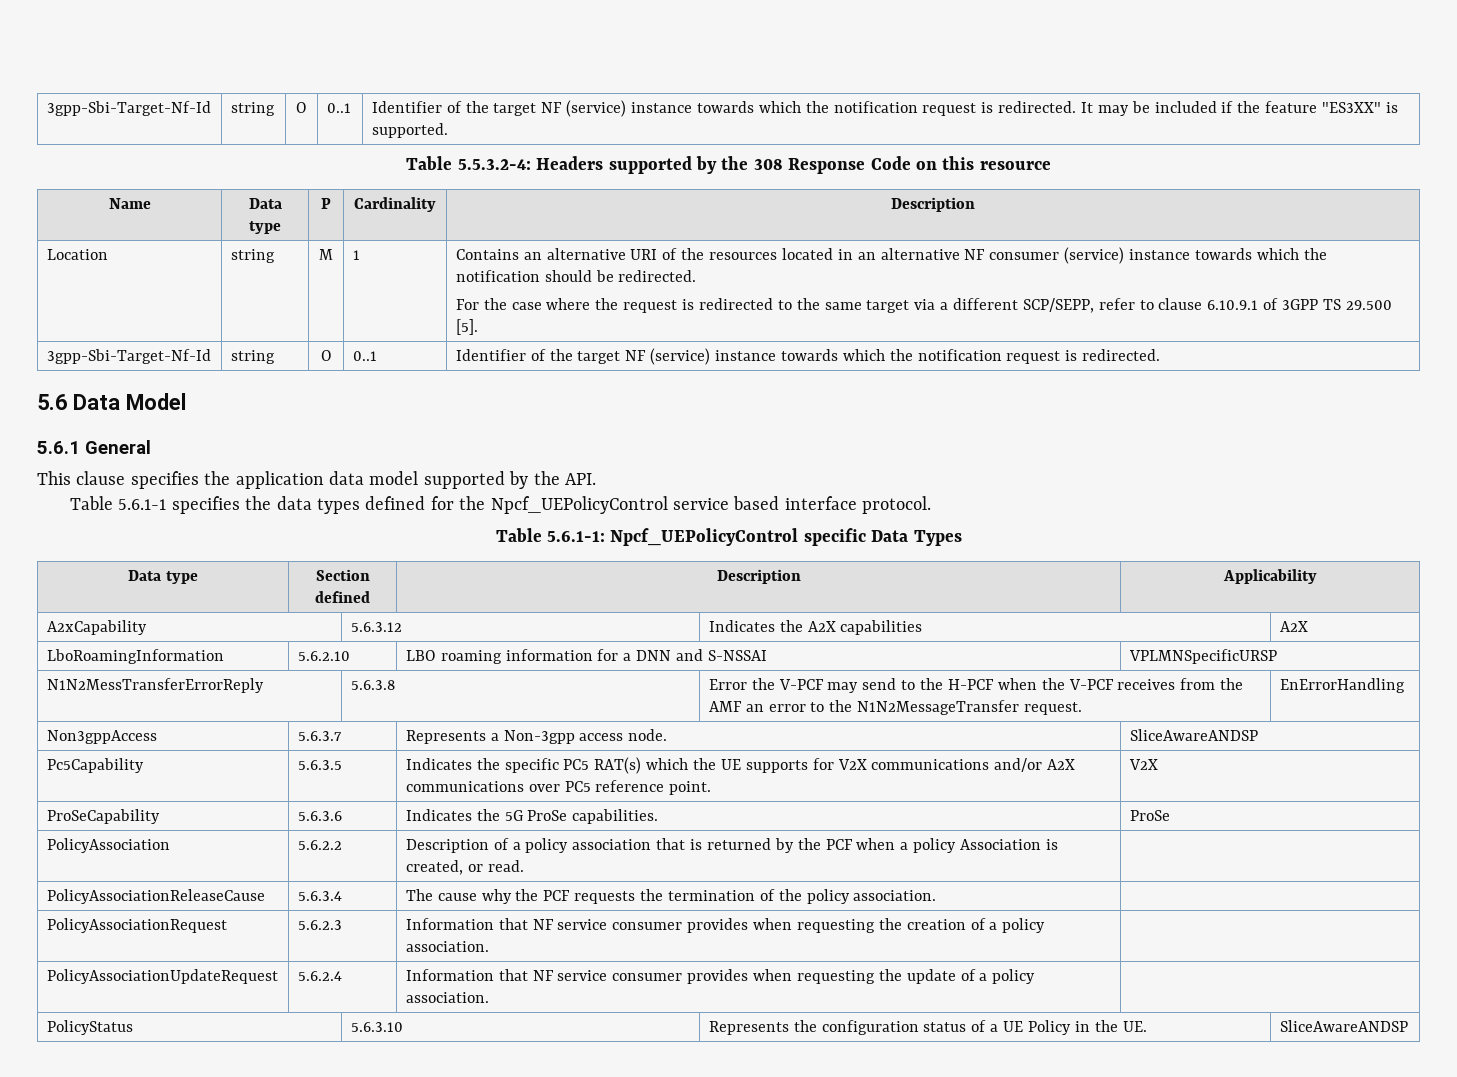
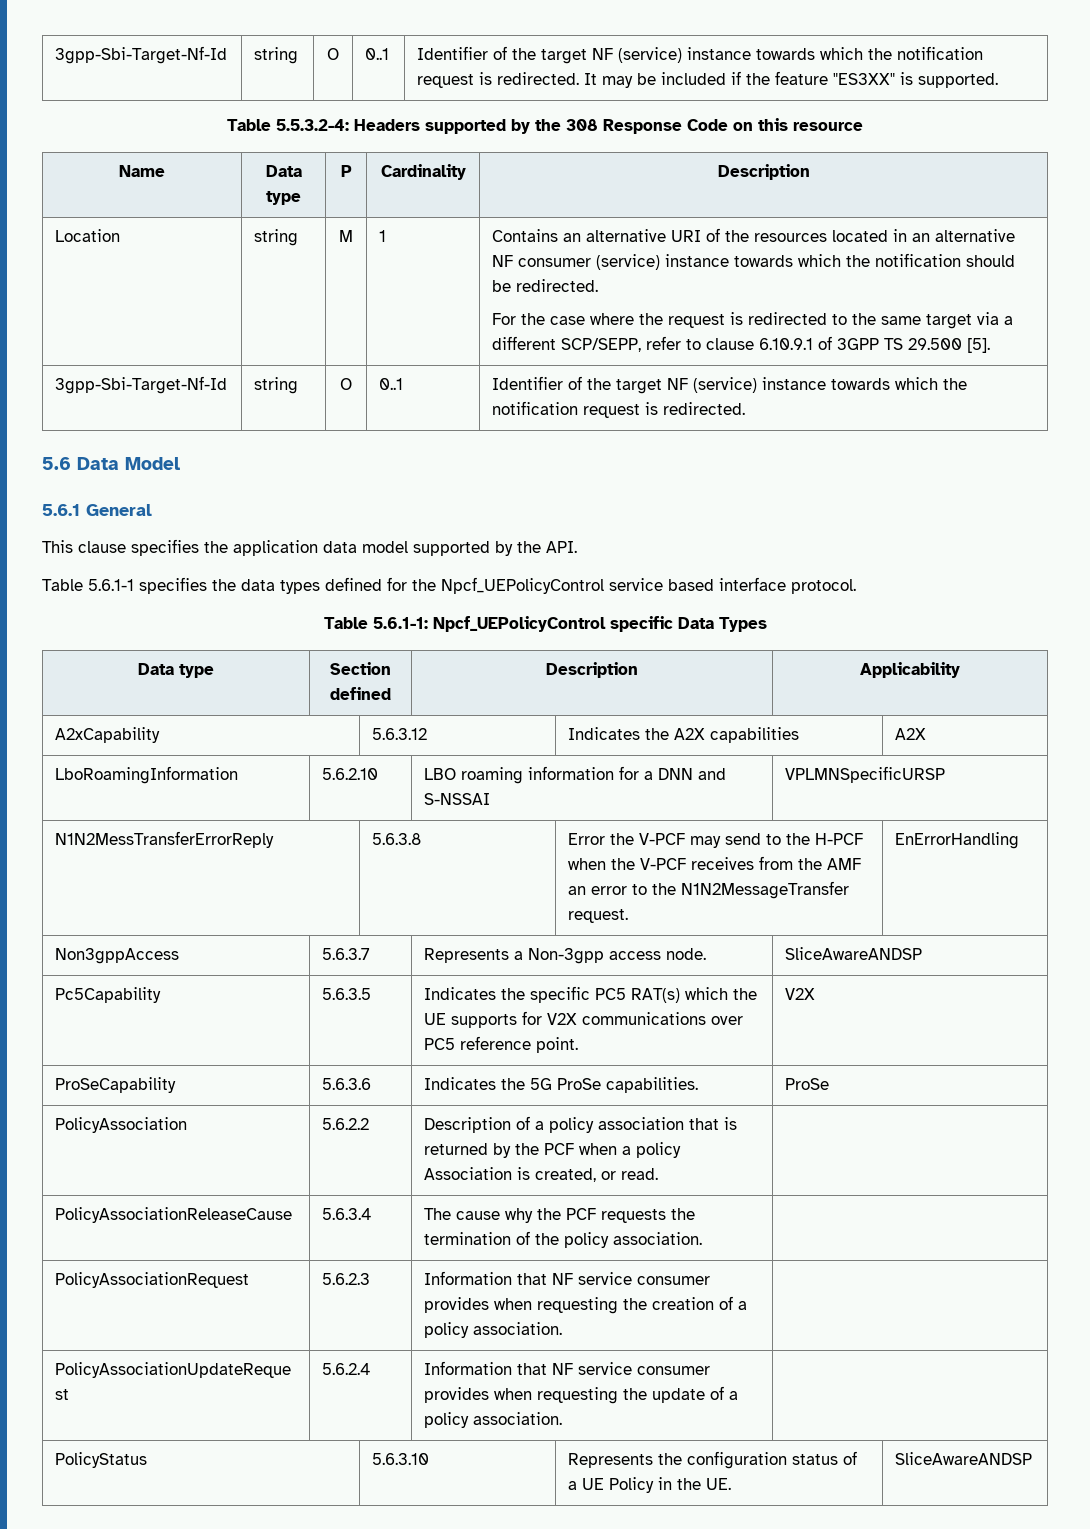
[994,758,1076,772] [405,781,524,792] and/or A2X communications -> (707, 1018) none

